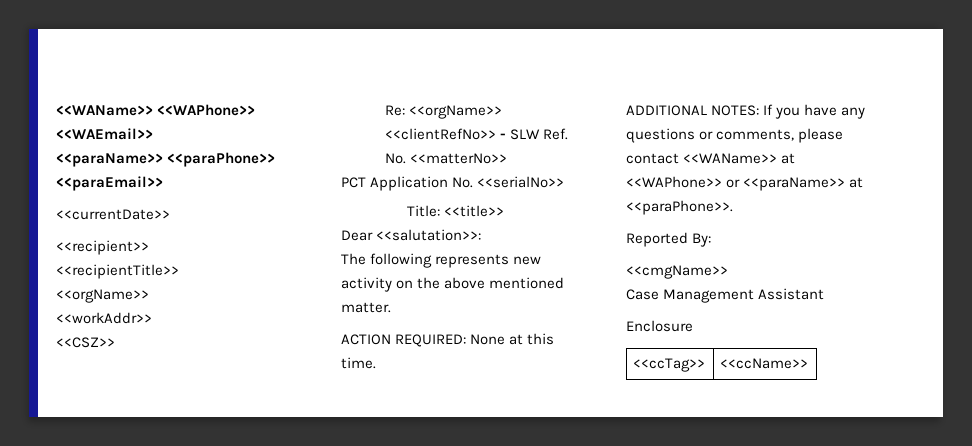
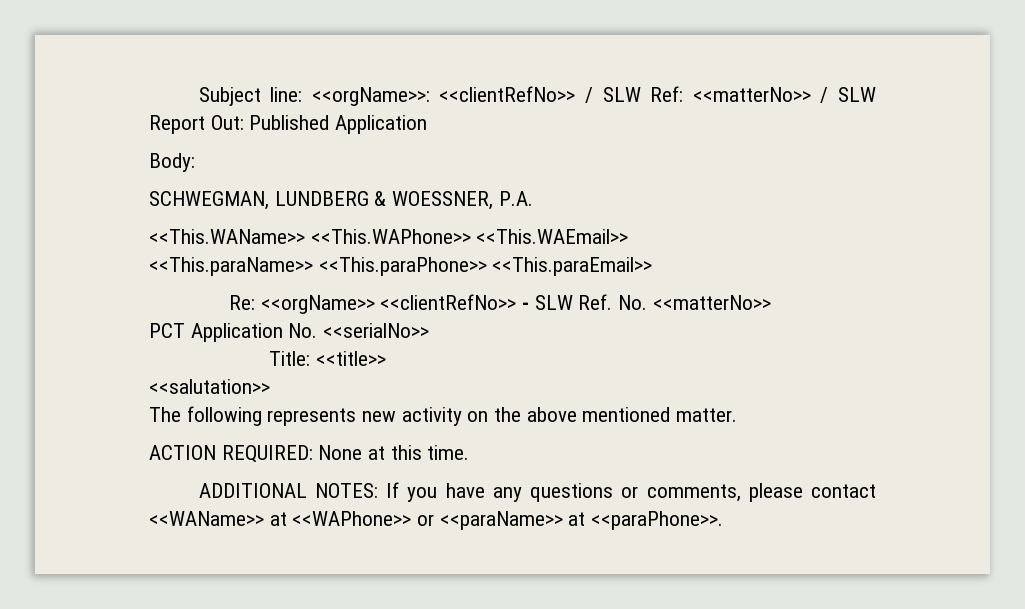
[56,104,256,116] [56,128,153,140] [56,152,276,167] [56,176,163,191] [56,209,170,220] [56,240,149,255] [56,264,179,279] [56,289,149,303] [56,312,152,324] [56,337,115,348] <<WAName>> <<WAPhone>> <<WAEmail>> // <<paraName>> <<paraPhone>> <<paraEmail>> // <<currentDate>> // <<recipient>> // <<recipientTitle>> // <<orgName>> // <<workAddr>> // <<CSZ>> -> [198,86,877,106] [149,115,428,134] [149,153,195,172] [149,191,533,210] [149,229,629,244] [149,257,653,276] Subject line: <<orgName>>: <<clientRefNo>> / SLW Ref: <<matterNo>> / SLW Report Out: Published Application // Body: // SCHWEGMAN, LUNDBERG & WOESSNER, P.A. // <<This.WAName>> <<This.WAPhone>> <<This.WAEmail>> // <<This.paraName>> <<This.paraPhone>> <<This.paraEmail>>
[341,229,482,241] Dear <<salutation>>: -> [149,379,270,394] <<salutation>>
[626,232,712,247] [626,265,728,279] [626,288,825,303] [626,320,693,332] [633,358,706,372] [720,358,809,369] // Reported By: // <<cmgName>> // Case Management Assistant // Enclosure // <<ccTag>> | <<ccName>> -> (724, 520) none

